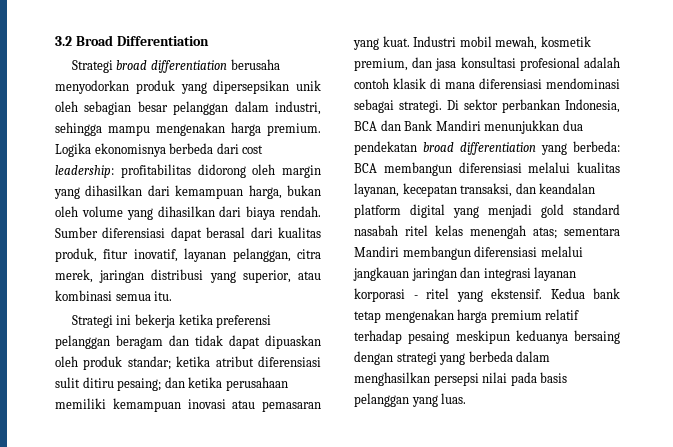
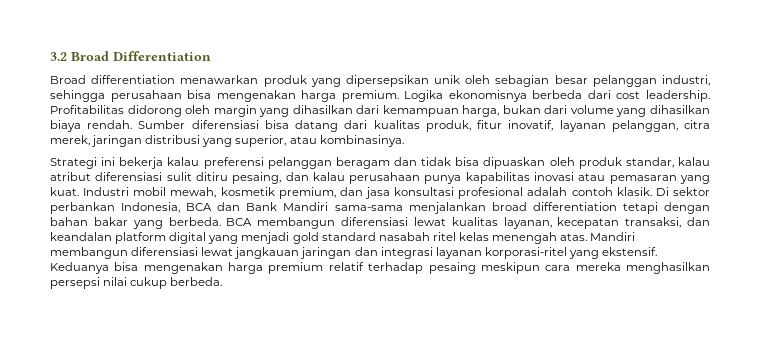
[71,59,280,73] [55,80,129,94] Strategi broad differentiation berusaha menyodorkan -> [50,75,259,84] Broad differentiation menawarkan
[234,101,269,112] dalam -> (657, 81) none
[108,125,150,136] mampu -> [110,90,212,102] perusahaan bisa
[55,164,191,178] leadership: profitabilitas -> [645,90,710,102] [50,105,124,114] leadership. Profitabilitas
[55,206,78,217] oleh -> [544,105,568,114] dari
[219,206,242,217] dari -> (711, 109) none
[170,227,246,241] dapat berasal -> [264,120,339,132] bisa datang
[55,290,173,301] kombinasi semua itu. -> [319,135,404,147] kombinasinya.
[178,314,213,325] ketika -> [167,157,200,166] kalau
[229,335,260,349] dapat -> [455,157,480,166] bisa
[127,356,211,370] standar; ketika -> [625,157,710,168] standar, kalau
[117,377,288,391] [55,398,181,412] pesaing; dan ketika perusahaan memiliki kemampuan -> [232,172,530,184] pesaing, dan kalau perusahaan punya kapabilitas
[393,78,620,89] [354,99,442,113] klasik di mana diferensiasi mendominasi sebagai strategi. -> [616,187,652,196] klasik.
[484,120,583,134] [354,141,620,155] menunjukkan dua pendekatan broad differentiation yang berbeda: -> [334,202,710,214] [50,217,221,229] sama-sama menjalankan broad differentiation tetapi dengan bahan bakar yang berbeda.
[528,162,571,173] melalui -> [413,217,446,226] lewat
[533,227,620,239] atas; sementara -> [560,233,588,241] atas.
[540,246,583,257] melalui -> [201,247,234,256] lewat
[354,288,620,302] [354,311,381,323] korporasi - ritel yang ekstensif. Kedua bank tetap -> [484,247,658,259] [50,262,139,274] korporasi-ritel yang ekstensif. Keduanya bisa
[515,330,620,344] [354,351,551,365] [354,372,568,386] [354,393,467,407] keduanya bersaing dengan strategi yang berbeda dalam menghasilkan persepsi nilai pada basis pelanggan yang luas. -> [545,262,710,274] [50,277,223,289] cara mereka menghasilkan persepsi nilai cukup berbeda.

